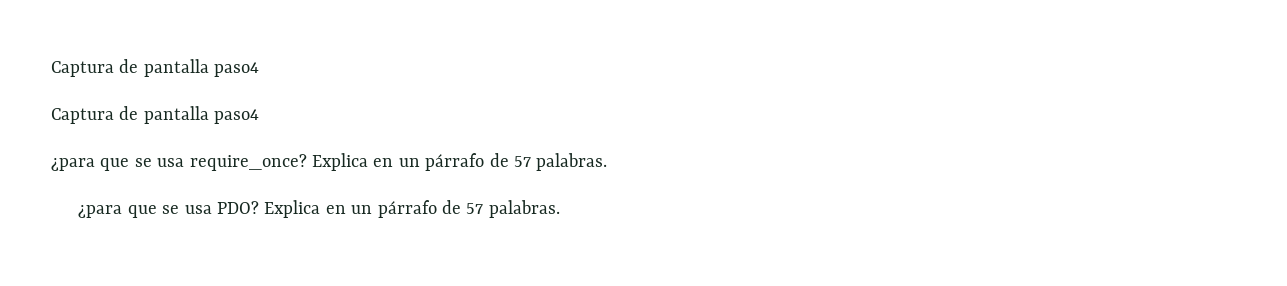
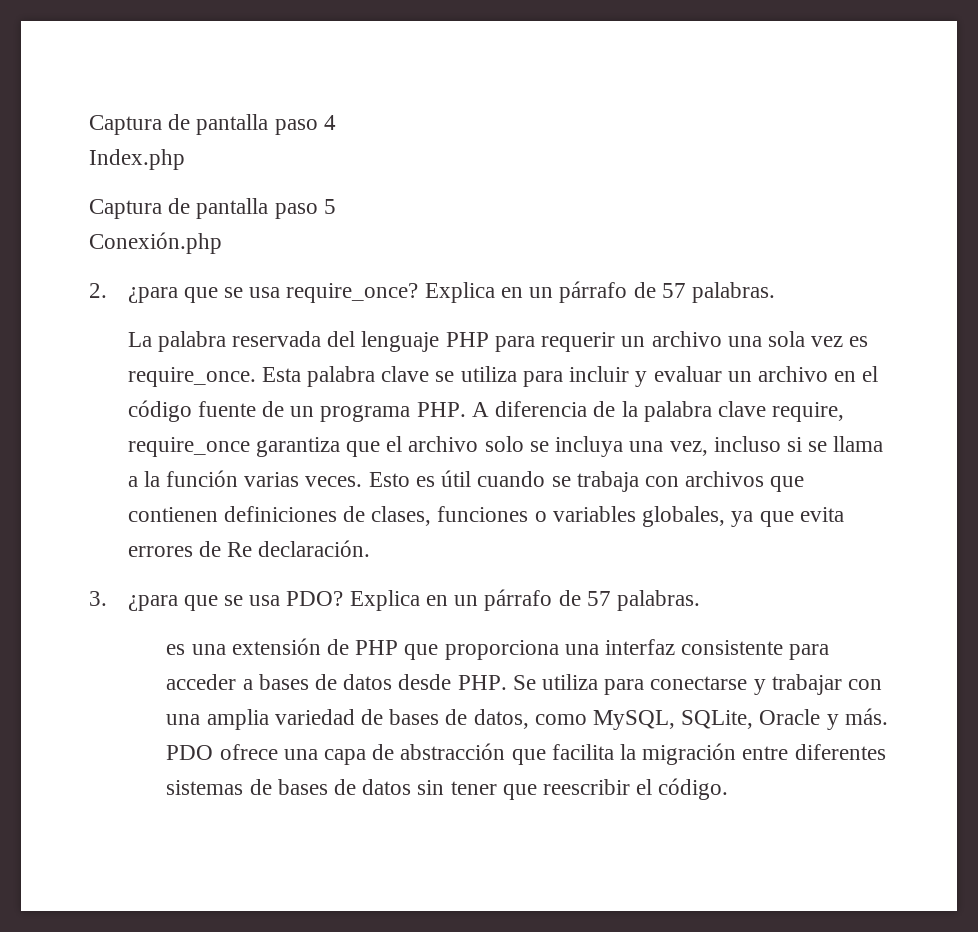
[51,59,260,77] [51,106,260,124] Captura de pantalla paso4 // Captura de pantalla paso4 // -> [89,114,336,135] [89,149,185,170] [89,198,336,219] [89,232,222,254] [89,283,107,298] Captura de pantalla paso 4 // Index.php // Captura de pantalla paso 5 // Conexión.php // 2.
(608, 162) none -> [127,331,869,352] [127,366,879,387] [127,400,845,422] [127,436,884,457] [127,470,805,492] [127,506,844,527] [127,540,371,557] [89,591,107,606] La palabra reservada del lenguaje PHP para requerir un archivo una sola vez es require_once. Esta palabra clave se utiliza para incluir y evaluar un archivo en el código fuente de un programa PHP. A diferencia de la palabra clave require, require_once garantiza que el archivo solo se incluya una vez, incluso si se llama a la función varias veces. Esto es útil cuando se trabaja con archivos que contienen definiciones de clases, funciones o variables globales, ya que evita errores de Re declaración. // 3.
(560, 209) none -> [166,638,830,660] [166,674,883,695] [166,708,888,730] [166,743,886,765] [166,778,729,800] // es una extensión de PHP que proporciona una interfaz consistente para acceder a bases de datos desde PHP. Se utiliza para conectarse y trabajar con una amplia variedad de bases de datos, como MySQL, SQLite, Oracle y más. PDO ofrece una capa de abstracción que facilita la migración entre diferentes sistemas de bases de datos sin tener que reescribir el código.

